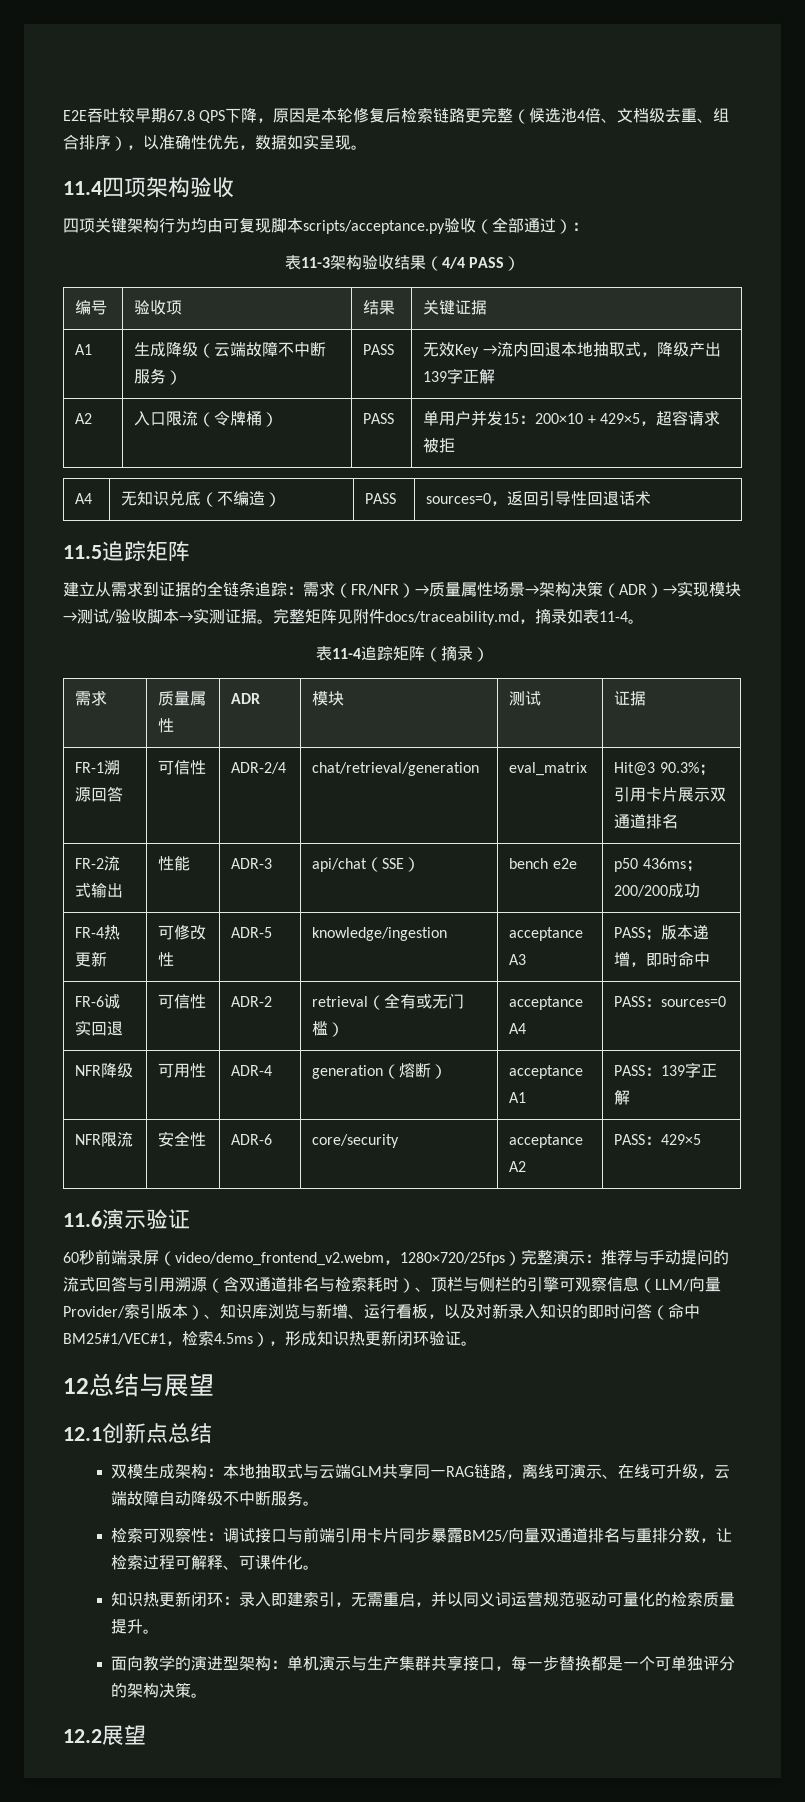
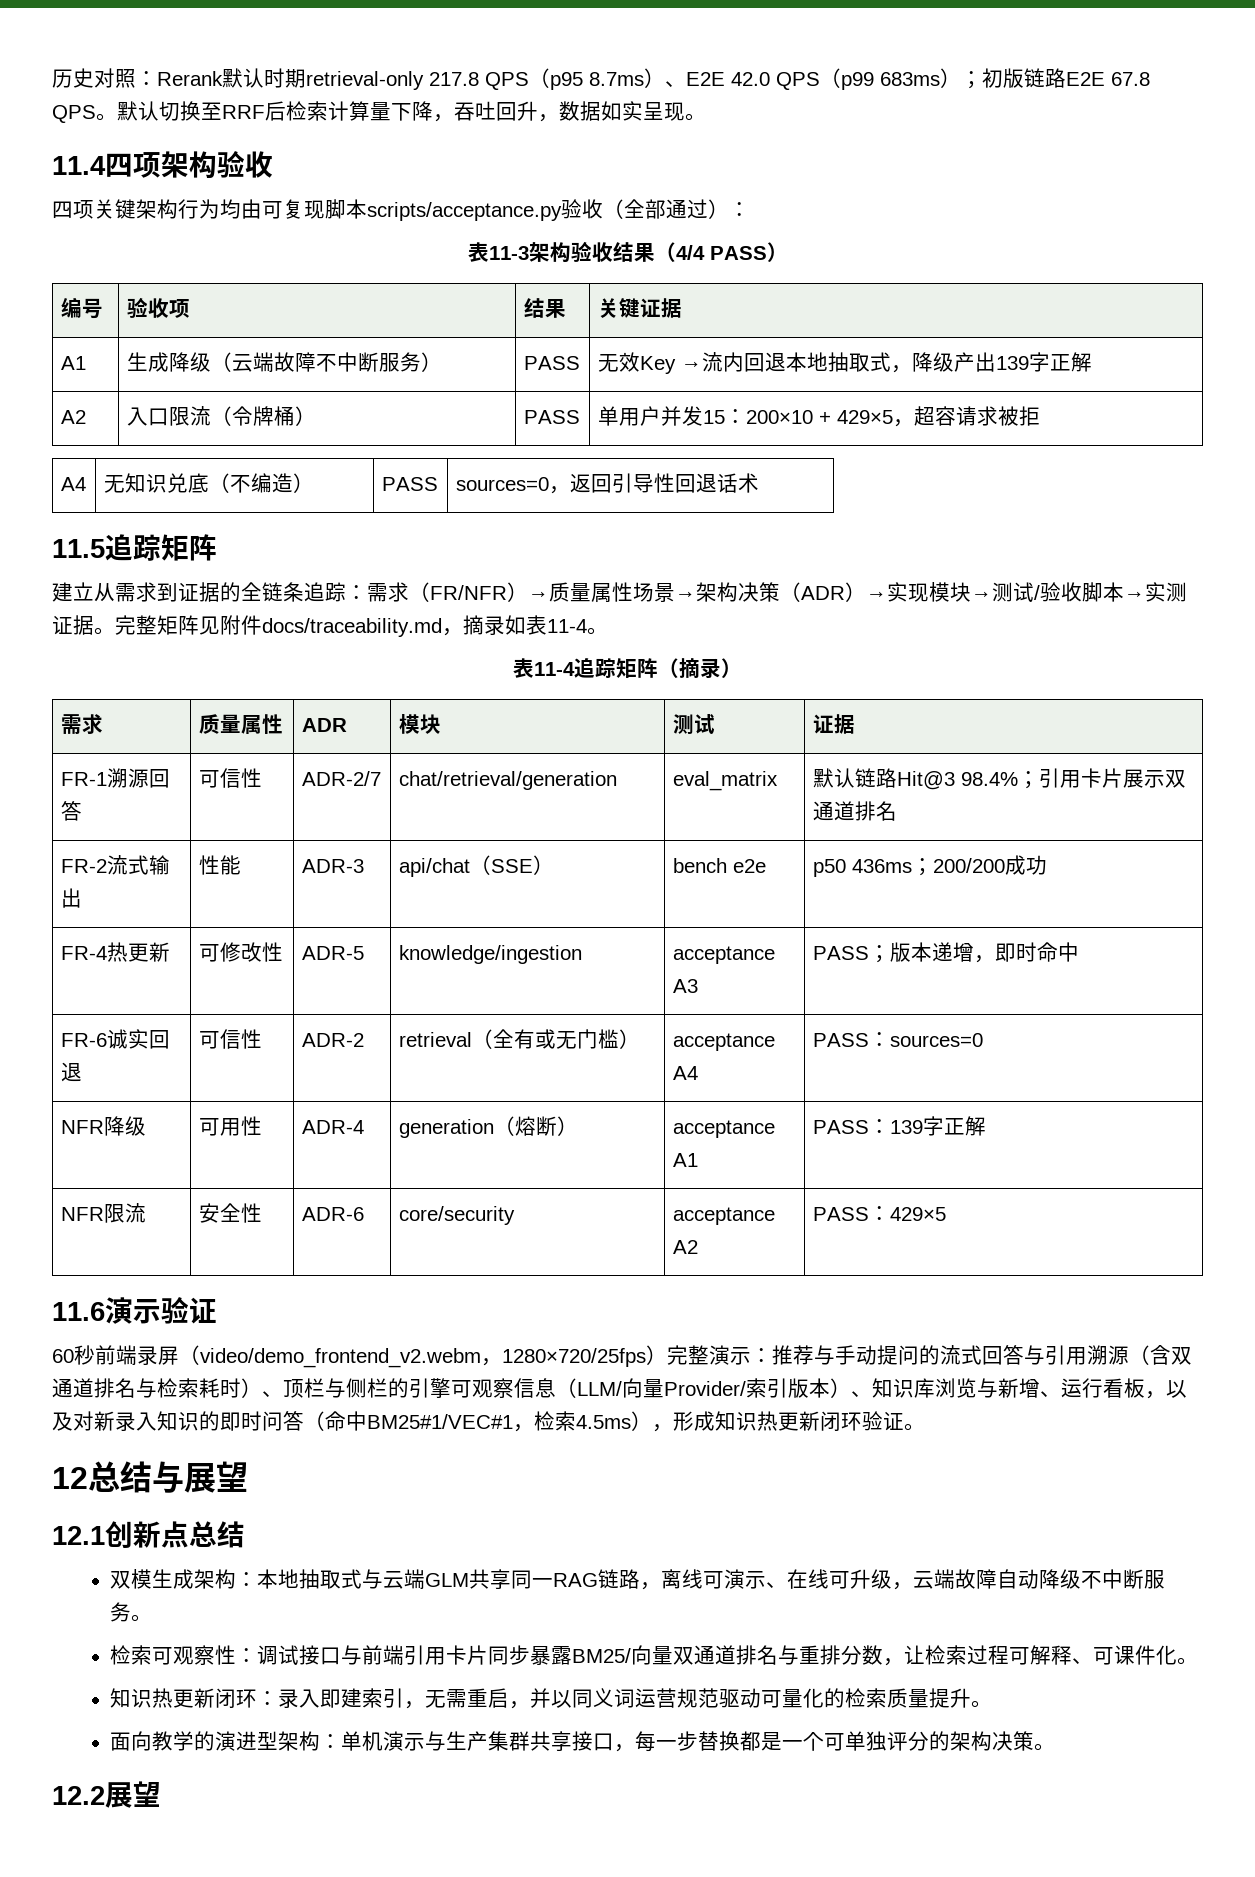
[63,107,730,124] [63,134,239,151] E2E吞吐较早期67.8 QPS下降，原因是本轮修复后检索链路更完整（候选池4倍、文档级去重、组合排序），以准确性优先 -> [52,68,1150,90] [52,101,538,123] 历史对照：Rerank默认时期retrieval-only 217.8 QPS（p95 8.7ms）、E2E 42.0 QPS（p99 683ms）；初版链路E2E 67.8 QPS。默认切换至RRF后检索计算量下降，吞吐回升
[231,762,287,774] ADR-2/4 -> [301,771,381,786] ADR-2/7
[614,762,699,776] Hit@3 90.3% -> [812,768,1018,790] 默认链路Hit@3 98.4%

